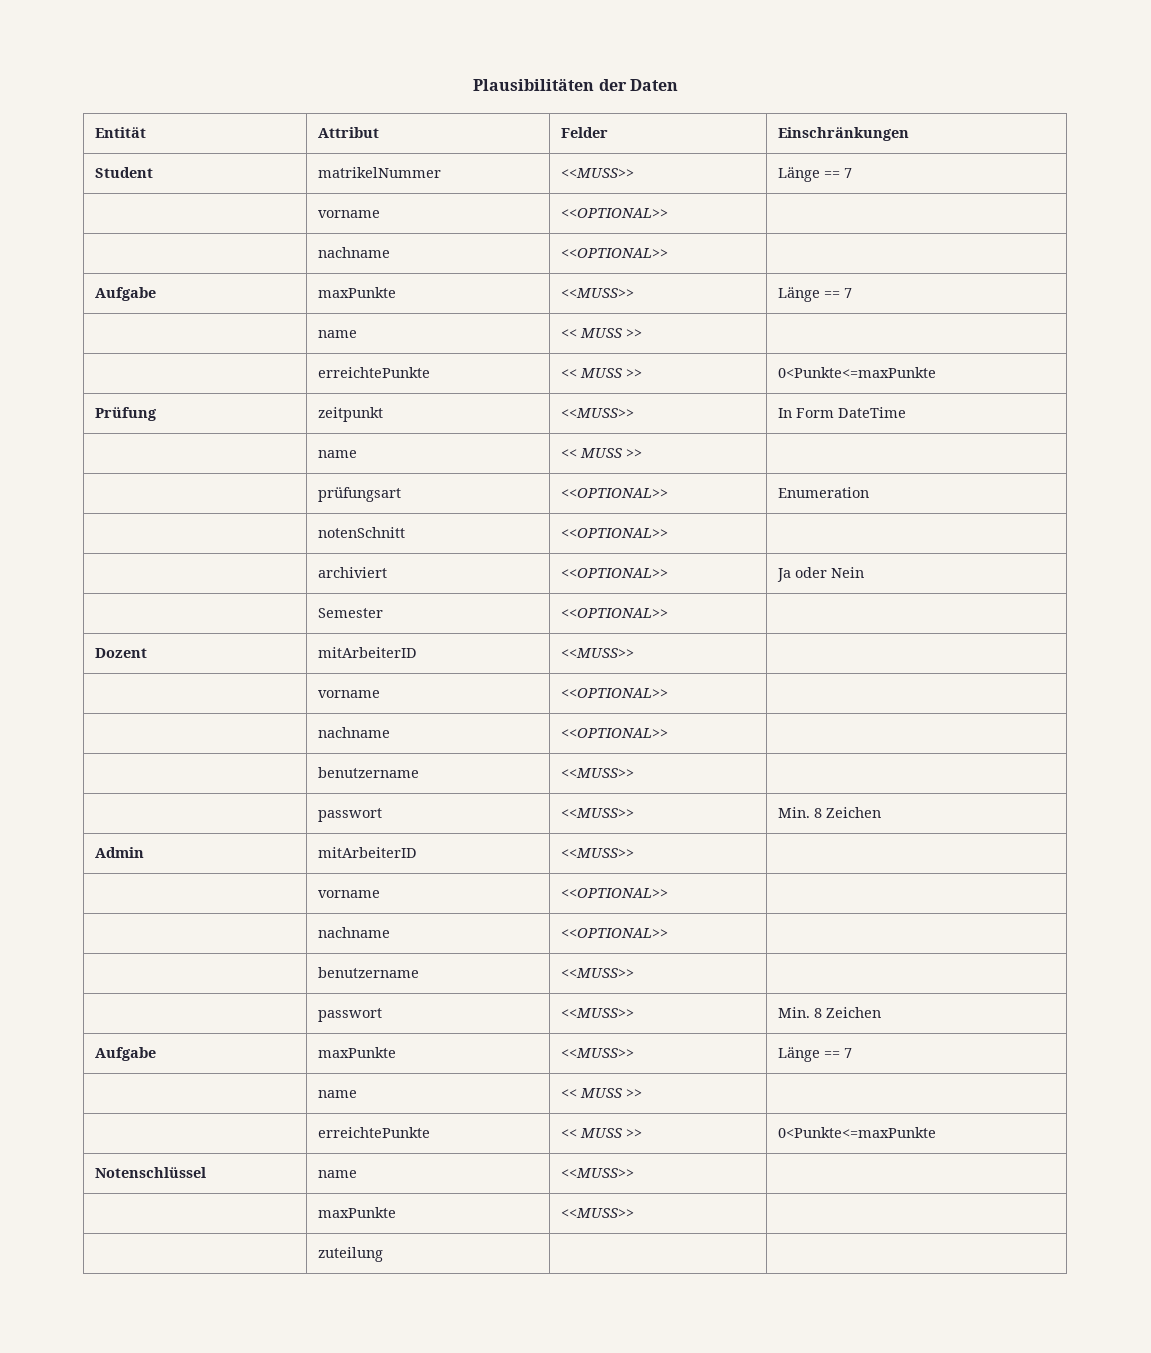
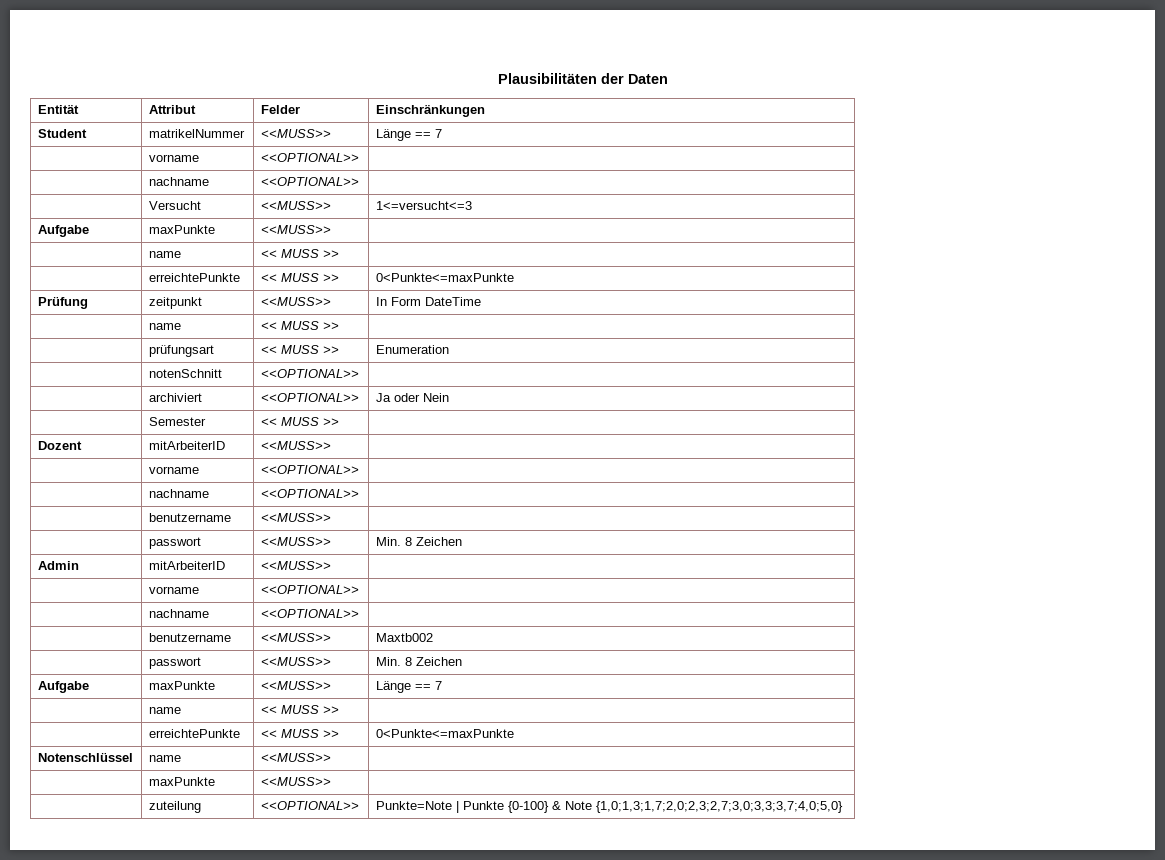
[95,287,157,301] [318,287,397,298] [561,288,635,298] [778,287,853,302] // Aufgabe | maxPunkte | <<MUSS>> | Länge == 7 -> [148,201,201,210] [260,201,331,210] [375,201,472,210] [37,225,89,237] [148,225,215,234] [260,225,331,234] // | Versucht | <<MUSS>> | 1<=versucht<=3 // Aufgabe | maxPunkte | <<MUSS>> |
[561,488,669,498] <<OPTIONAL>> -> [260,345,339,354] << MUSS >>
[561,608,669,618] <<OPTIONAL>> -> [260,417,339,426] << MUSS >>
(635, 973) none -> [375,633,433,642] Maxtb002
(384, 1254) | -> [260,801,359,810] [375,801,843,813] <<OPTIONAL>> | Punkte=Note | Punkte {0-100} & Note {1,0;1,3;1,7;2,0;2,3;2,7;3,0;3,3;3,7;4,0;5,0}

